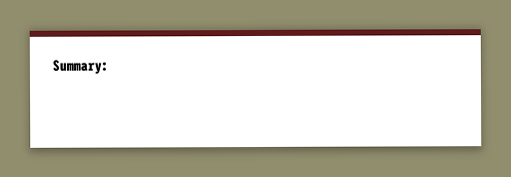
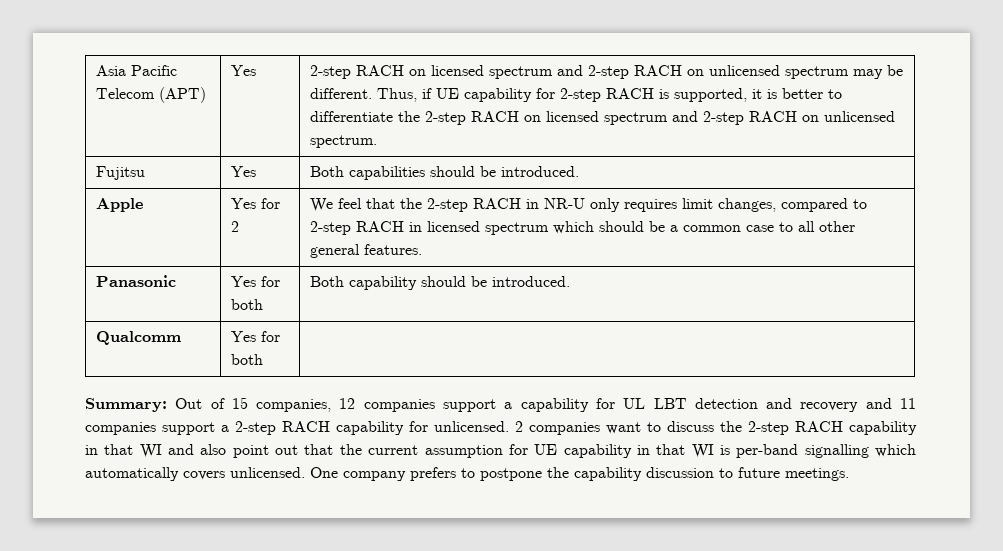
[52,59,109,75] Summary: -> [96,65,178,76] [96,87,207,103] [231,65,257,76] [310,65,904,79] [310,88,843,102] [310,111,896,125] [310,135,378,148] [96,166,146,180] [231,166,257,177] [310,166,580,180] [96,198,144,212] [231,198,281,209] [231,221,240,232] [310,198,868,212] [310,221,856,235] [310,244,423,258] [96,275,177,287] [231,276,281,287] [231,299,264,310] [310,276,571,290] [96,331,182,345] [231,331,281,342] [231,354,264,365] [85,397,916,412] [85,421,917,435] [85,444,917,458] [85,467,849,481] Asia Pacific Telecom (APT) | Yes | 2-step RACH on licensed spectrum and 2-step RACH on unlicensed spectrum may be different. Thus, if UE capability for 2-step RACH is supported, it is better to differentiate the 2-step RACH on licensed spectrum and 2-step RACH on unlicensed spectrum. // Fujitsu | Yes | Both capabilities should be introduced. // Apple | Yes for 2 | We feel that the 2-step RACH in NR-U only requires limit changes, compared to 2-step RACH in licensed spectrum which should be a common case to all other general features. // Panasonic | Yes for both | Both capability should be introduced. // Qualcomm | Yes for both | // Summary: Out of 15 companies, 12 companies support a capability for UL LBT detection and recovery and 11 companies support a 2-step RACH capability for unlicensed. 2 companies want to discuss the 2-step RACH capability in that WI and also point out that the current assumption for UE capability in that WI is per-band signalling which automatically covers unlicensed. One company prefers to postpone the capability discussion to future meetings.

